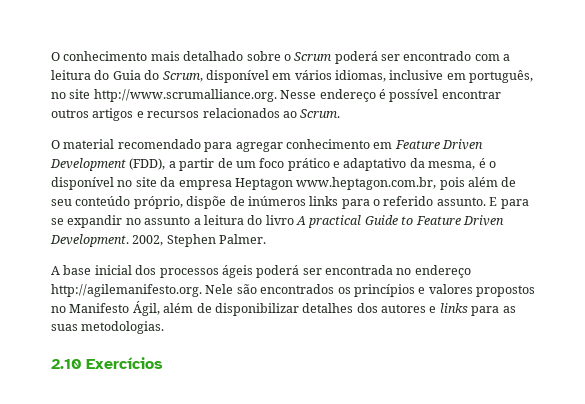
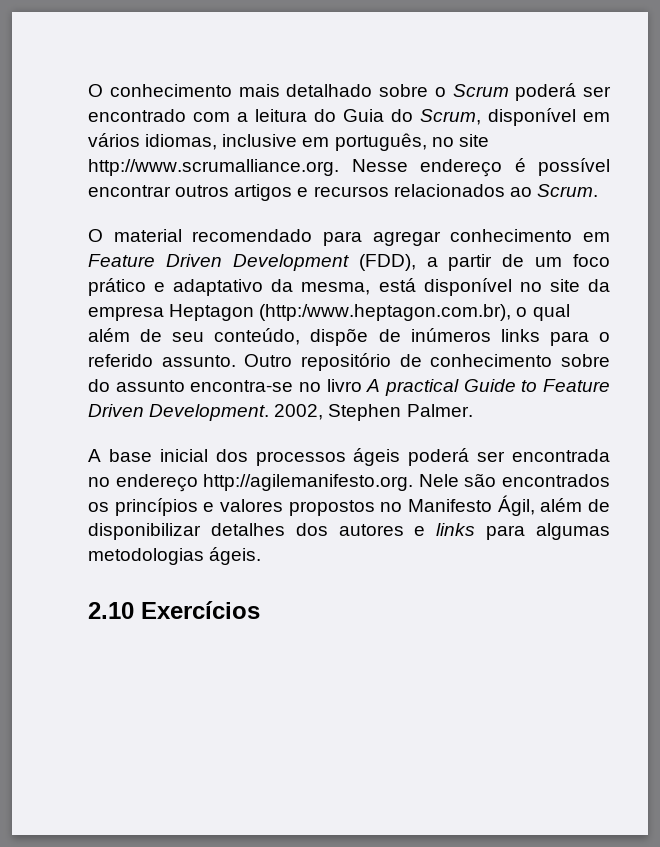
[478,158,496,168] é o -> [378,278,416,292] está
[296,177,465,190] www.heptagon.com.br, pois -> [259,304,570,321] (http:/www.heptagon.com.br), o qual
[75,196,183,209] conteúdo próprio, -> [214,328,301,345] conteúdo,
[489,197,529,209] [51,215,263,228] E para se expandir no assunto a leitura do -> [244,353,611,371] [88,379,321,392] Outro repositório de conhecimento sobre do assunto encontra-se no
[502,306,516,313] [51,321,165,334] as suas metodologias. -> [536,523,611,540] [88,547,262,565] algumas metodologias ágeis.

